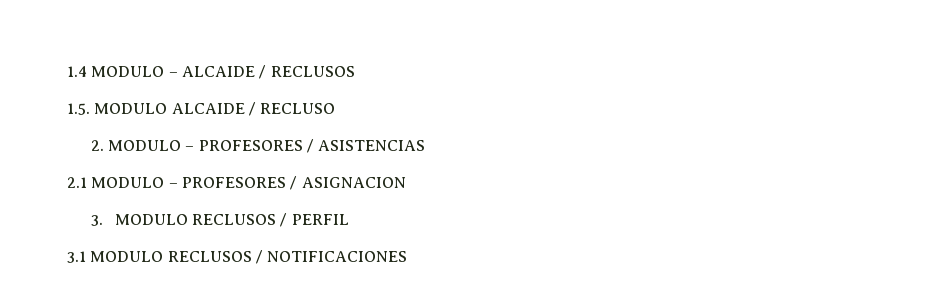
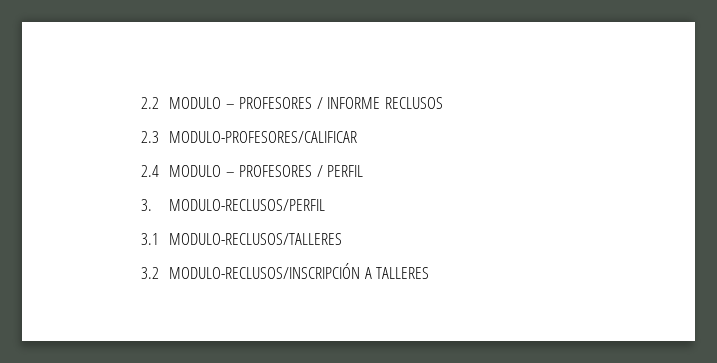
[67,65,355,79] [67,102,336,116] [90,139,426,153] [67,176,406,190] 1.4 MODULO – ALCAIDE / RECLUSOS // 1.5. MODULO ALCAIDE / RECLUSO // 2. MODULO – PROFESORES / ASISTENCIAS // 2.1 MODULO – PROFESORES / ASIGNACION -> [141,97,444,109] [141,131,358,143] [141,165,364,177] 2.2 MODULO – PROFESORES / INFORME RECLUSOS // 2.3 MODULO-PROFESORES/CALIFICAR // 2.4 MODULO – PROFESORES / PERFIL
[114,213,349,227] [67,250,408,264] MODULO RECLUSOS / PERFIL // 3.1 MODULO RECLUSOS / NOTIFICACIONES -> [169,199,326,211] [141,233,343,245] [141,263,430,279] MODULO-RECLUSOS/PERFIL // 3.1 MODULO-RECLUSOS/TALLERES // 3.2 MODULO-RECLUSOS/INSCRIPCIÓN A TALLERES

